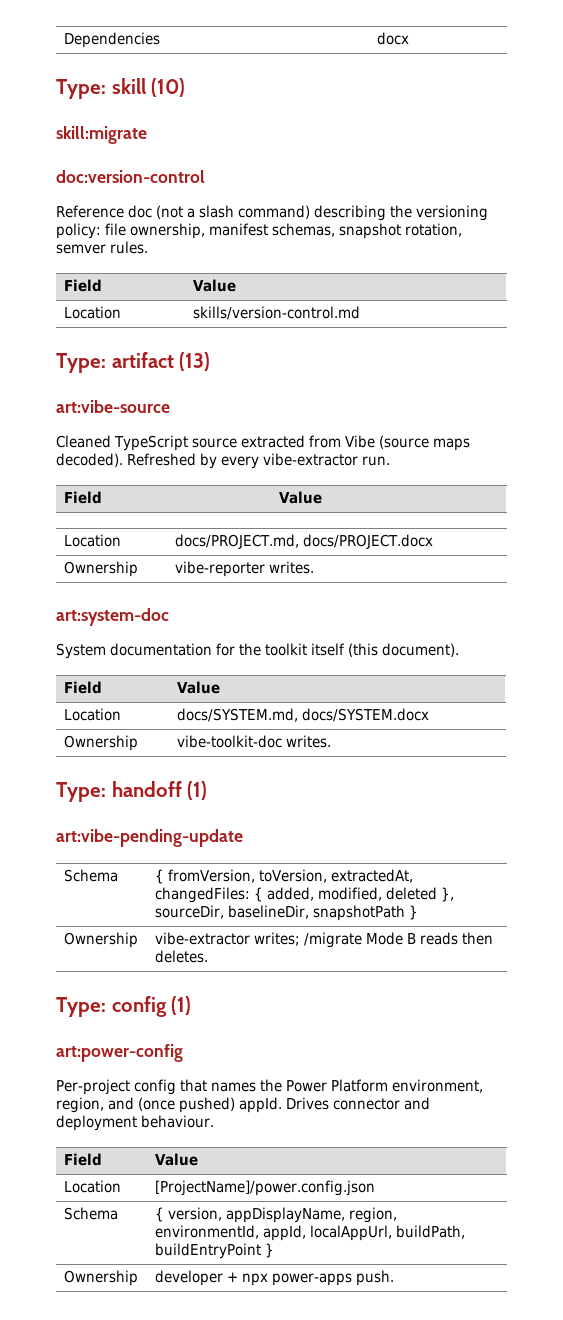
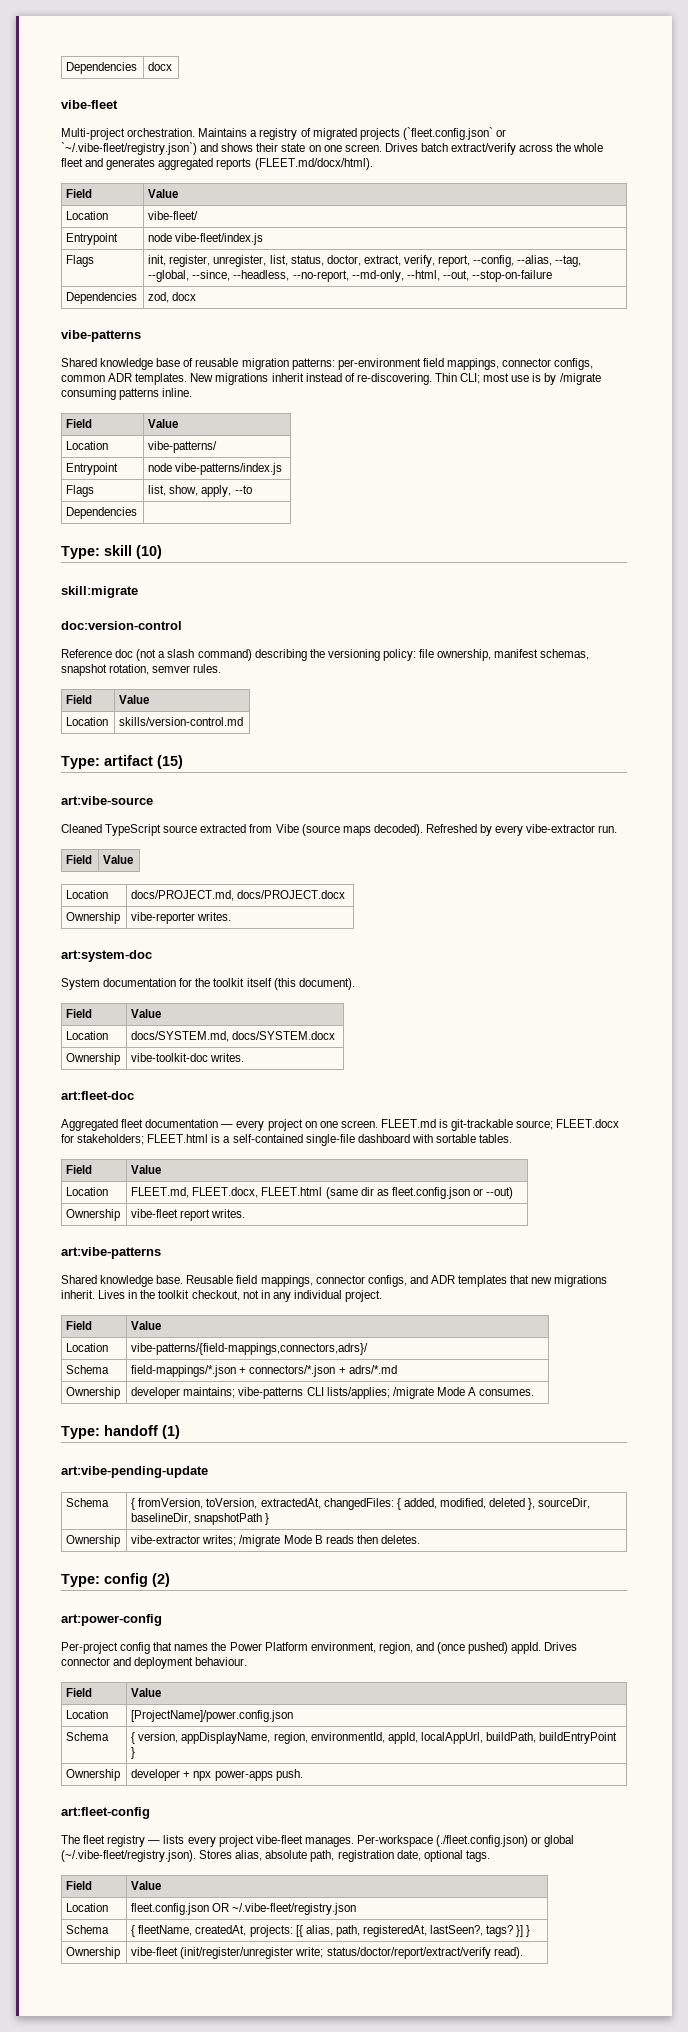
(410, 38) none -> [61,100,118,109] [61,127,506,140] [61,142,604,155] [61,158,373,170] [66,189,93,198] [148,189,179,198] [66,211,109,220] [148,211,199,220] [66,233,119,245] [148,233,264,245] [66,255,95,267] [148,255,582,267] [148,270,552,282] [66,292,138,304] [148,292,197,303] [61,330,141,342] [61,358,594,370] [61,373,601,385] [61,388,193,400] [66,419,93,428] [148,419,179,428] [66,441,109,450] [148,441,218,453] [66,463,119,475] [148,463,283,475] [66,485,95,497] [148,485,252,497] [66,507,138,519] // vibe-fleet // Multi-project orchestration. Maintains a registry of migrated projects (`fleet.config.json` or `~/.vibe-fleet/registry.json`) and shows their state on one screen. Drives batch extract/verify across the whole fleet and generates aggregated reports (FLEET.md/docx/html). // Field | Value // Location | vibe-fleet/ // Entrypoint | node vibe-fleet/index.js // Flags | init, register, unregister, list, status, doctor, extract, verify, report, --config, --alias, --tag, --global, --since, --headless, --no-report, --md-only, --html, --out, --stop-on-failure // Dependencies | zod, docx // vibe-patterns // Shared knowledge base of reusable migration patterns: per-environment field mappings, connector configs, common ADR templates. New migrations inherit instead of re-discovering. Thin CLI; most use is by /migrate consuming patterns inline. // Field | Value // Location | vibe-patterns/ // Entrypoint | node vibe-patterns/index.js // Flags | list, show, apply, --to // Dependencies |
[179,352,211,371] (13) -> [157,755,183,769] (15)
(332, 741) none -> [61,1091,134,1100] [61,1119,620,1131] [61,1134,513,1146] [66,1165,93,1174] [131,1165,162,1174] [66,1187,109,1196] [131,1187,514,1199] [66,1209,121,1221] [131,1209,246,1221] [61,1247,161,1259] [61,1275,608,1287] [61,1290,383,1302] [66,1321,93,1330] [131,1321,162,1330] [66,1343,109,1352] [131,1343,369,1355] [66,1365,110,1374] [131,1365,397,1377] [66,1387,121,1399] [131,1387,535,1399] // art:fleet-doc // Aggregated fleet documentation — every project on one screen. FLEET.md is git-trackable source; FLEET.docx for stakeholders; FLEET.html is a self-contained single-file dashboard with sortable tables. // Field | Value // Location | FLEET.md, FLEET.docx, FLEET.html (same dir as fleet.config.json or --out) // Ownership | vibe-fleet report writes. // art:vibe-patterns // Shared knowledge base. Reusable field mappings, connector configs, and ADR templates that new migrations inherit. Lives in the toolkit checkout, not in any individual project. // Field | Value // Location | vibe-patterns/{field-mappings,connectors,adrs}/ // Schema | field-mappings/*.json + connectors/*.json + adrs/*.md // Ownership | developer maintains; vibe-patterns CLI lists/applies; /migrate Mode A consumes.
[171,996,192,1015] (1) -> [152,1573,170,1587] (2)
(395, 1278) none -> [61,1807,150,1819] [61,1835,575,1847] [61,1850,490,1862] [66,1881,93,1890] [131,1881,162,1890] [66,1903,109,1912] [131,1903,357,1915] [66,1925,110,1934] [131,1925,531,1937] [66,1947,121,1959] [131,1947,523,1959] // art:fleet-config // The fleet registry — lists every project vibe-fleet manages. Per-workspace (./fleet.config.json) or global (~/.vibe-fleet/registry.json). Stores alias, absolute path, registration date, optional tags. // Field | Value // Location | fleet.config.json OR ~/.vibe-fleet/registry.json // Schema | { fleetName, createdAt, projects: [{ alias, path, registeredAt, lastSeen?, tags? }] } // Ownership | vibe-fleet (init/register/unregister write; status/doctor/report/extract/verify read).

